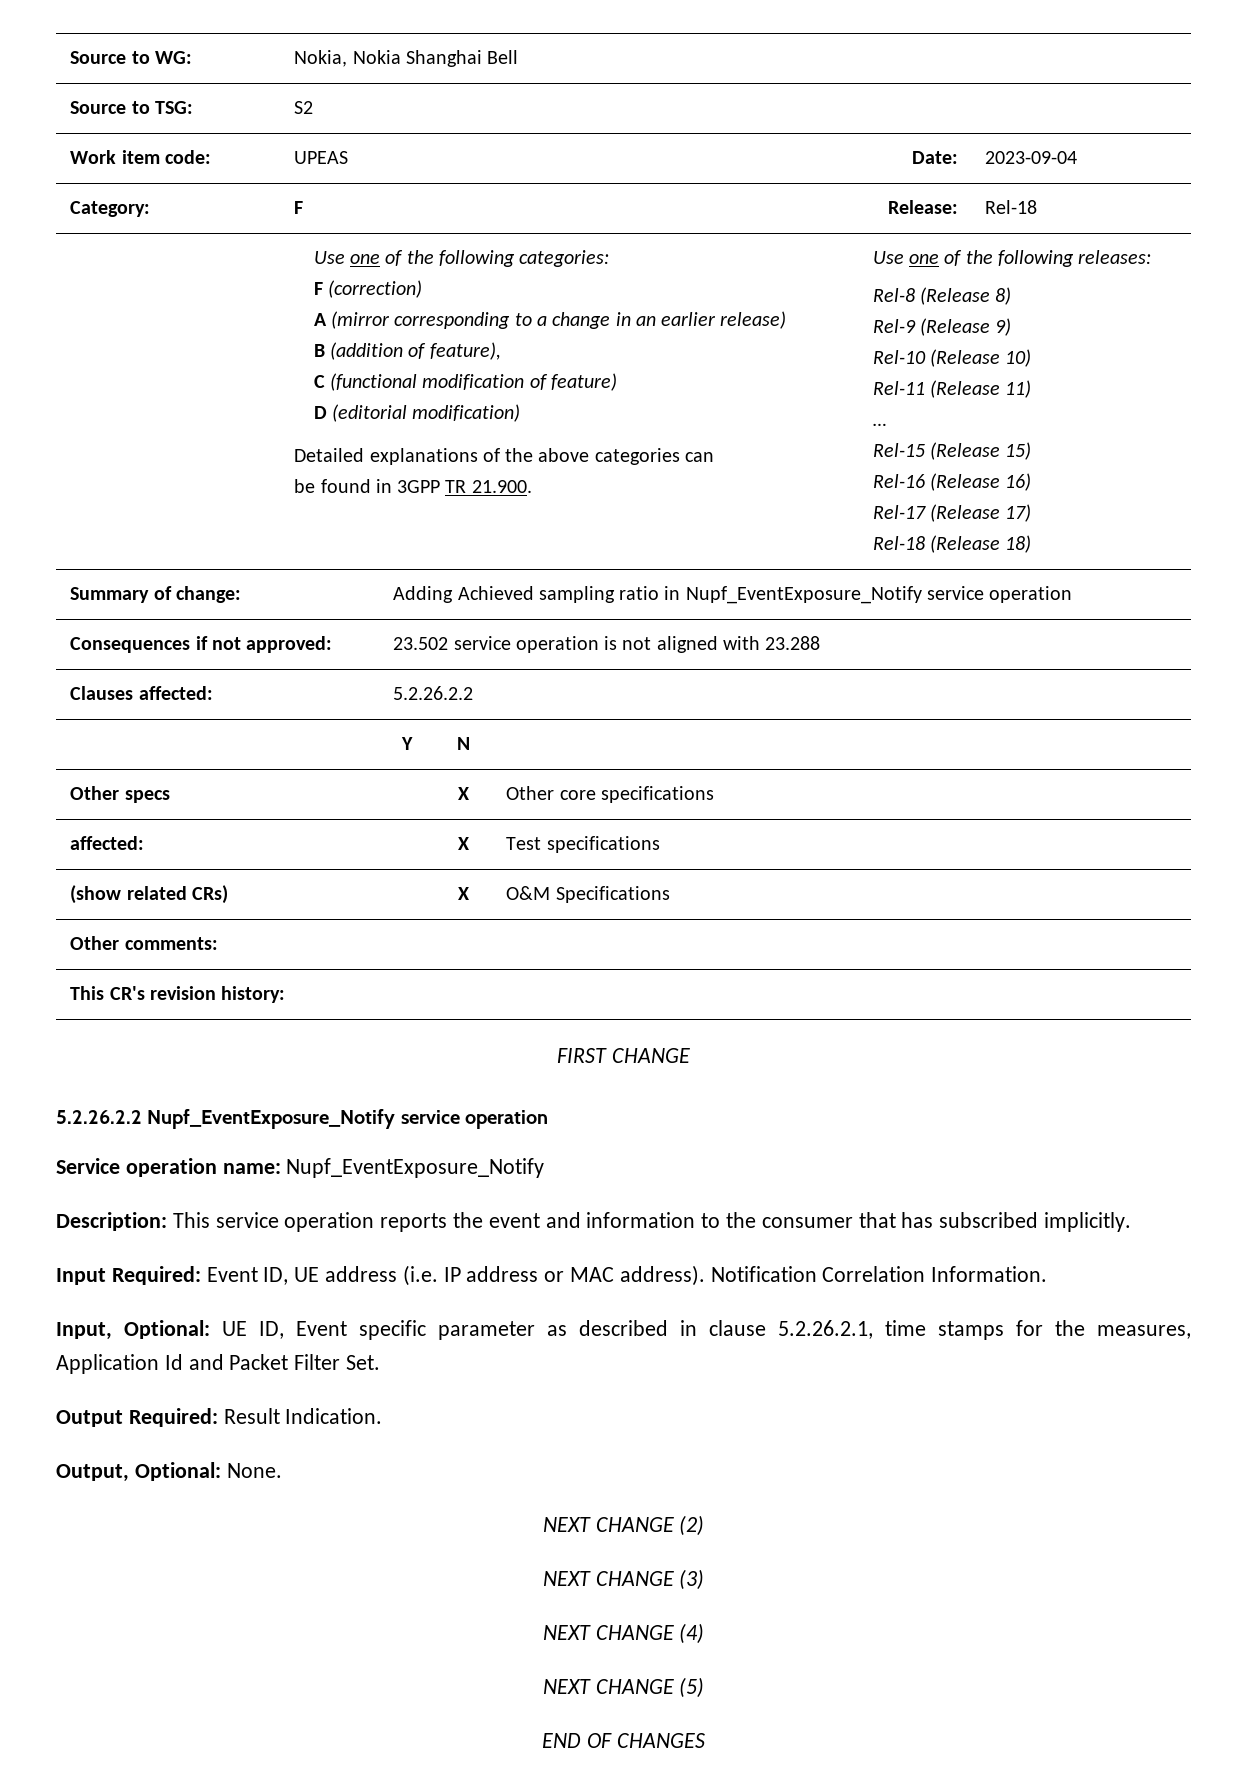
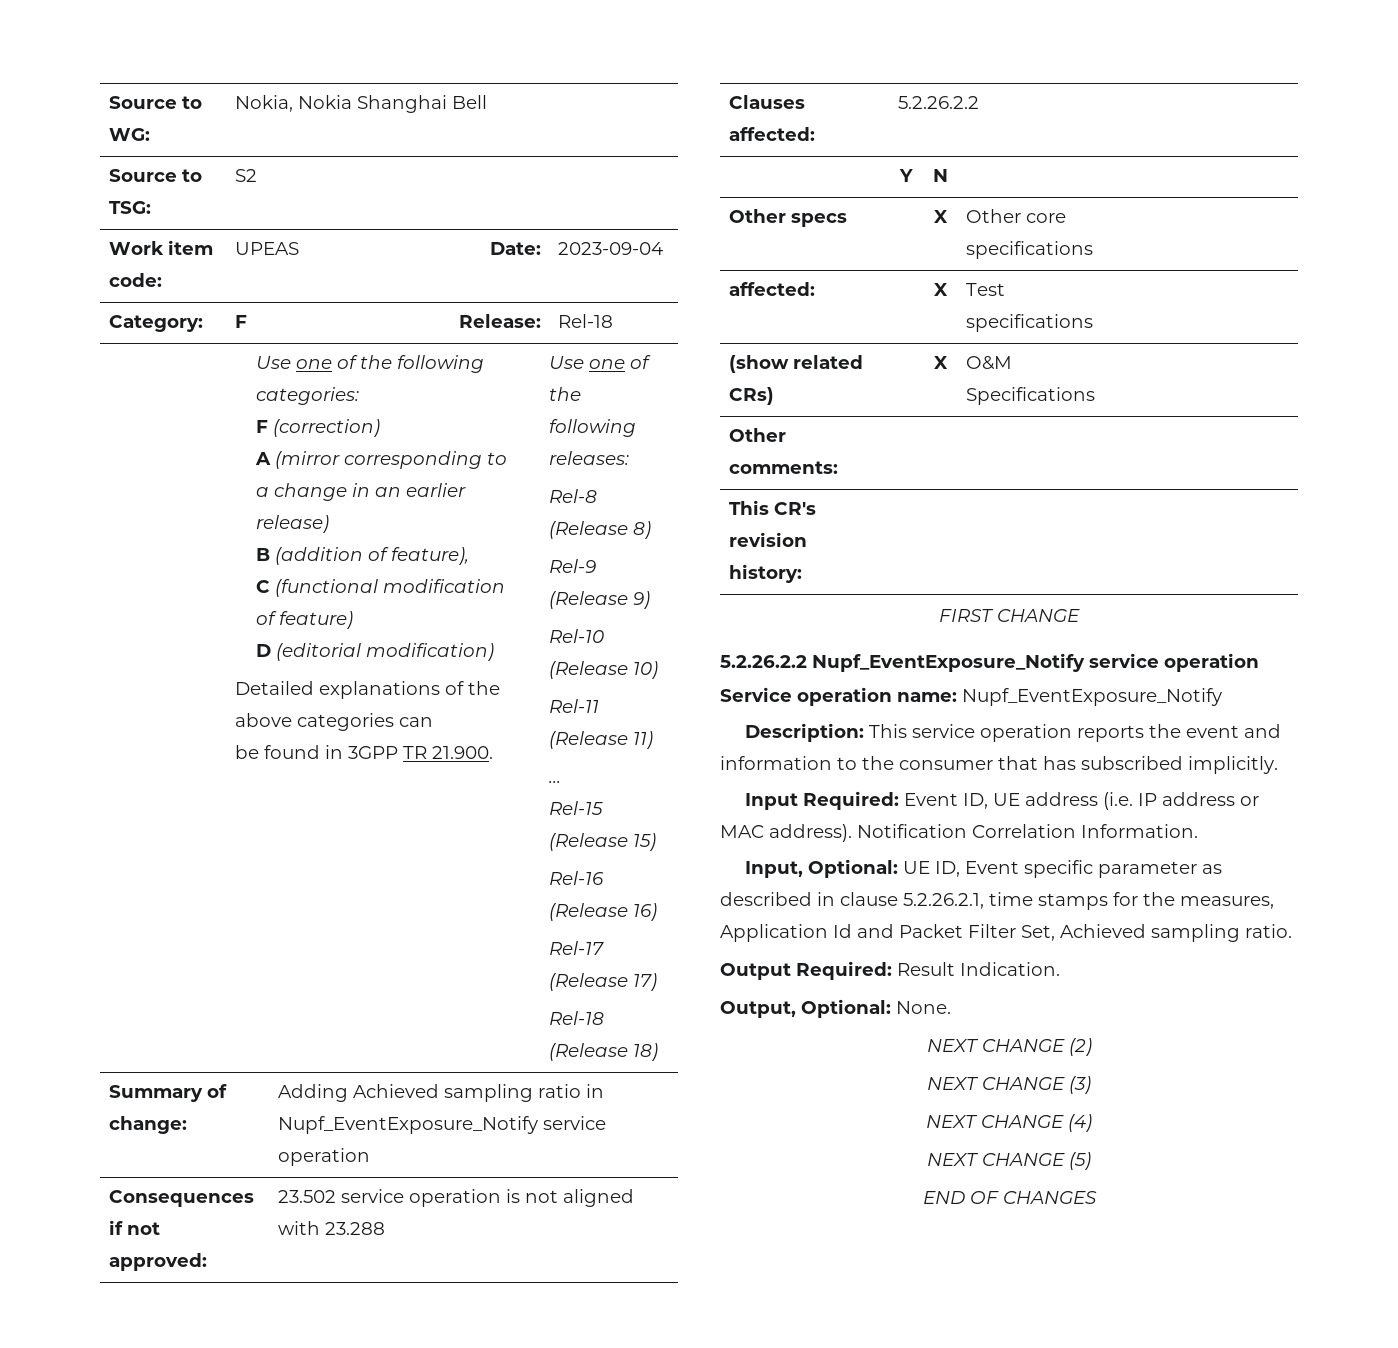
[346,1355,381,1370] Set. -> [1021,924,1292,942] Set, Achieved sampling ratio.

